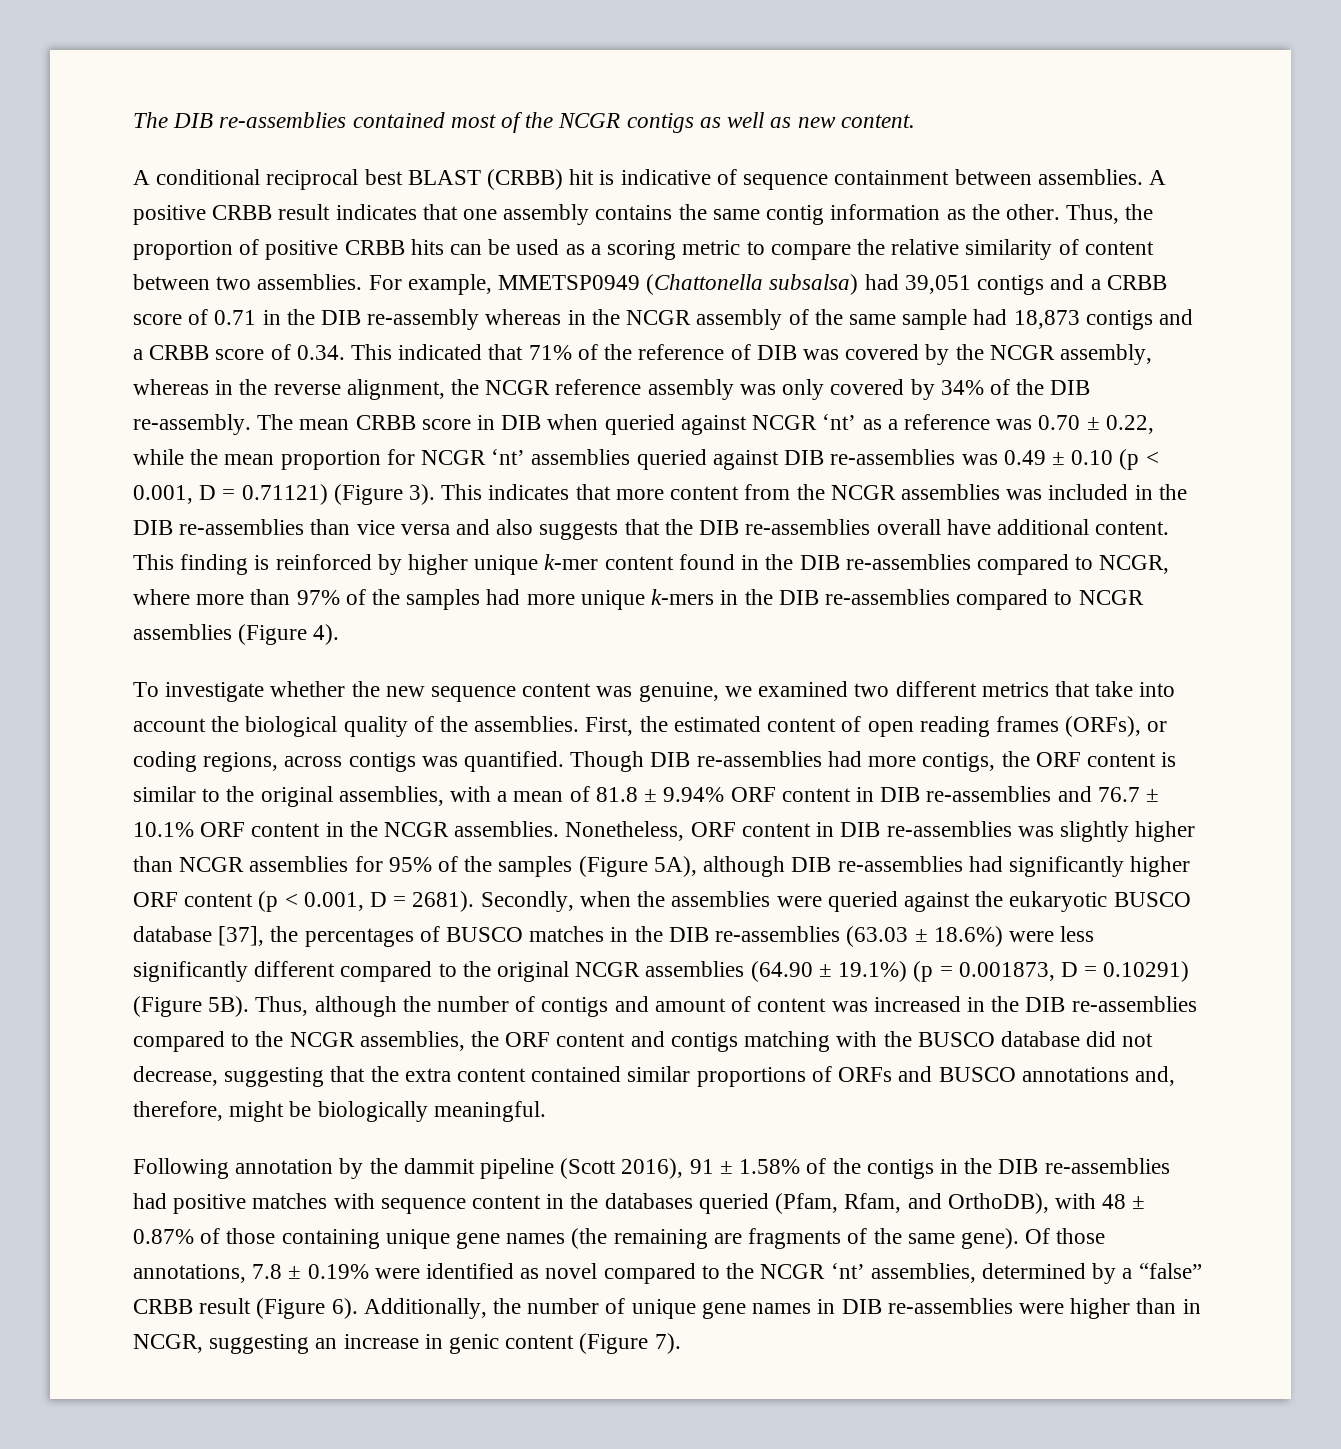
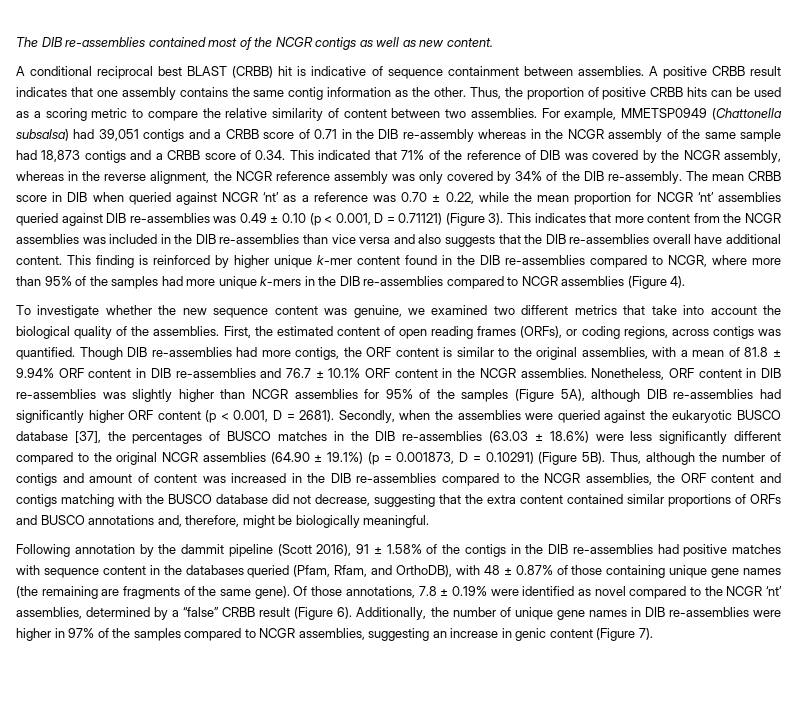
[296,590,340,605] 97% -> [44,276,72,286] 95%
[1136,1298,1201,1314] [133,1334,203,1353] than in NCGR, -> [54,628,365,641] in 97% of the samples compared to NCGR assemblies,

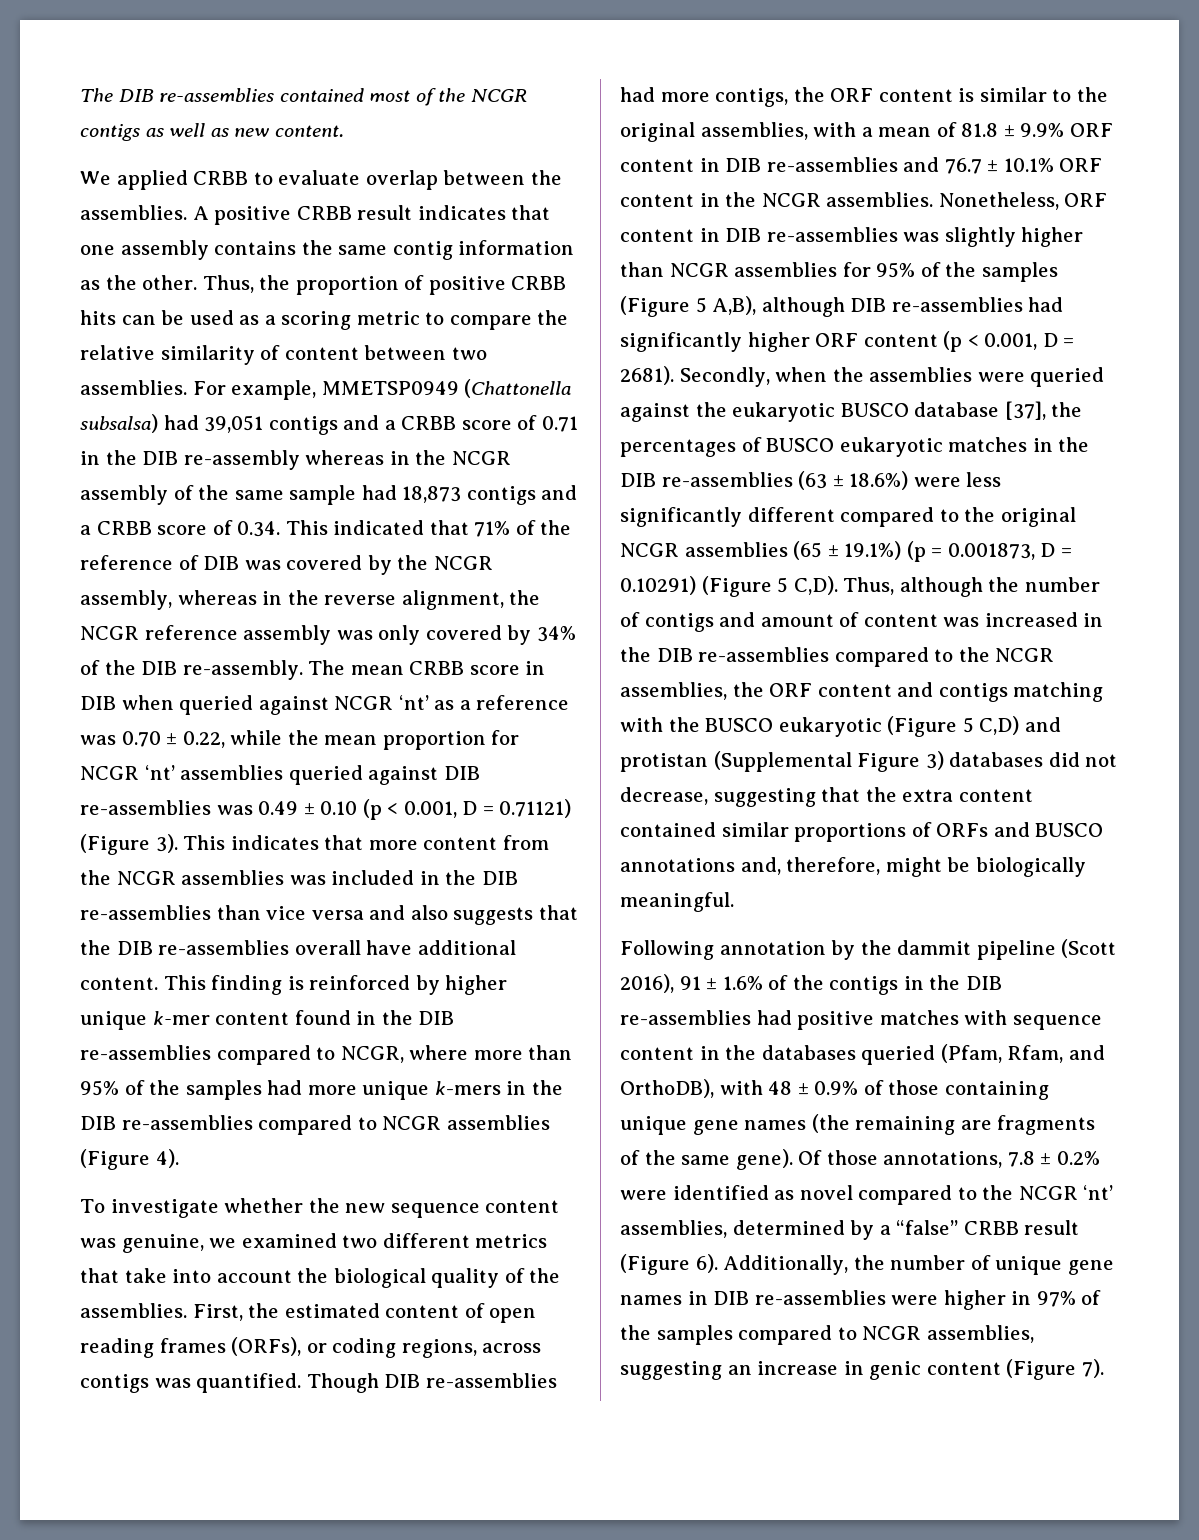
[16,66,573,79] A conditional reciprocal best BLAST (CRBB) hit is indicative of sequence containment between -> [80,170,562,190] We applied CRBB to evaluate overlap between the
[16,368,54,378] 9.94% -> [1020,123,1065,137] 9.9%
[560,389,585,401] 5A), -> [695,296,757,315] 5 A,B),
(272, 436) none -> [839,437,943,457] eukaryotic
[489,431,529,443] (63.03 -> [798,471,828,490] (63
[270,452,310,464] (64.90 -> [793,541,823,560] (65
[582,452,606,464] 5B). -> [777,576,838,595] 5 C,D).
[216,494,268,504] database -> [778,716,1061,737] [620,751,1044,772] eukaryotic (Figure 5 C,D) and protistan (Supplemental Figure 3) databases
[386,544,422,554] 1.58% -> [722,976,763,990] 1.6%
[515,565,553,575] 0.87% -> [814,1081,859,1095] 0.9%
[451,586,487,596] 0.19% -> [1056,1151,1100,1165] 0.2%

